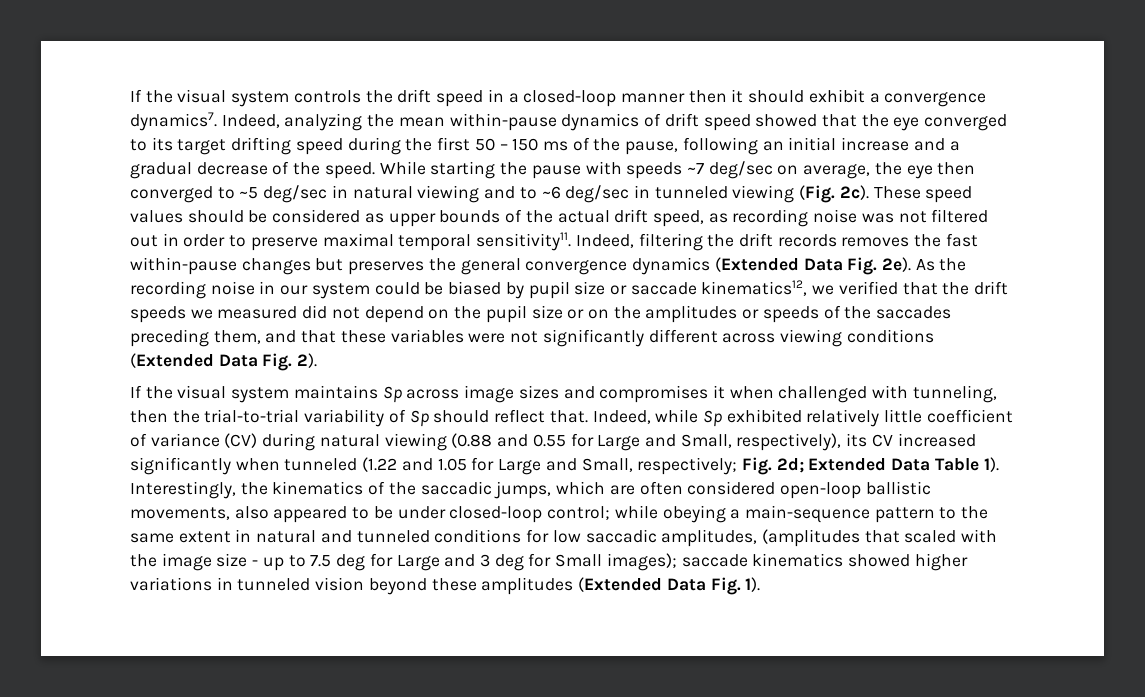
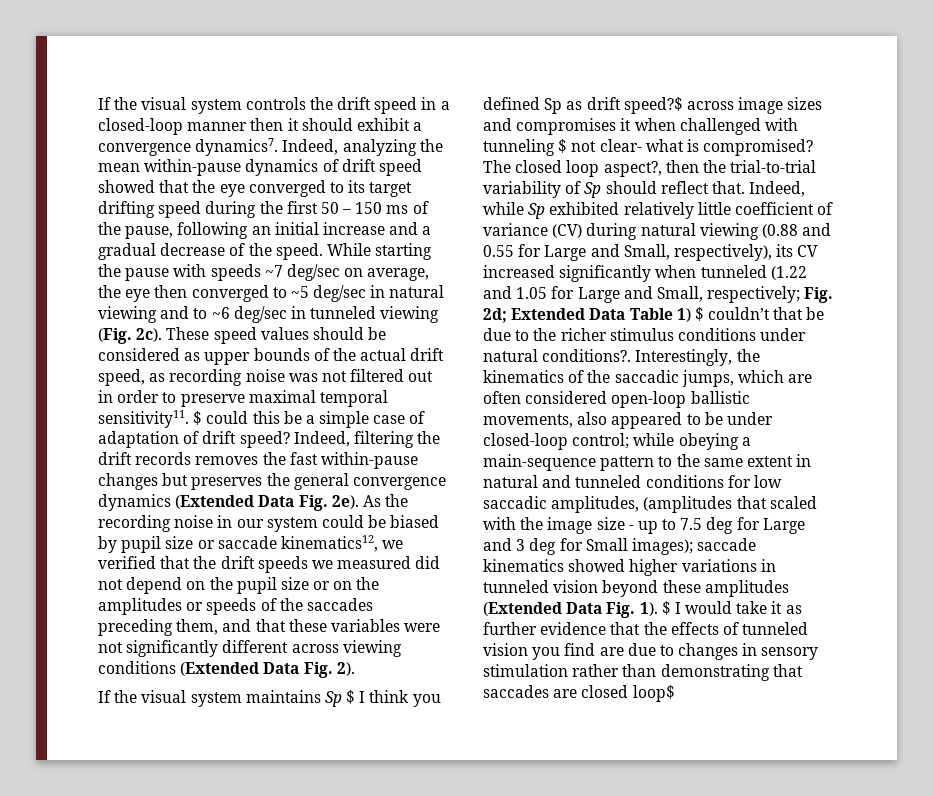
(572, 241) none -> [193,411,426,428] [98,431,290,448] $ could this be a simple case of adaptation of drift speed?
(403, 394) none -> [346,690,441,707] [483,97,683,114] $ I think you defined Sp as drift speed?$
[912,385,997,403] tunneling, -> [483,139,814,156] [483,160,662,177] tunneling $ not clear- what is compromised? The closed loop aspect?,
[983,457,999,472] 1). -> [676,307,825,322] [483,328,807,341] [483,349,632,362] 1) $ couldn’t that be due to the richer stimulus conditions under natural conditions?.
(761, 584) none -> [661,601,802,615] [483,622,809,635] [483,643,819,660] [483,664,803,681] [483,685,675,702] $ I would take it as further evidence that the effects of tunneled vision you find are due to changes in sensory stimulation rather than demonstrating that saccades are closed loop$

